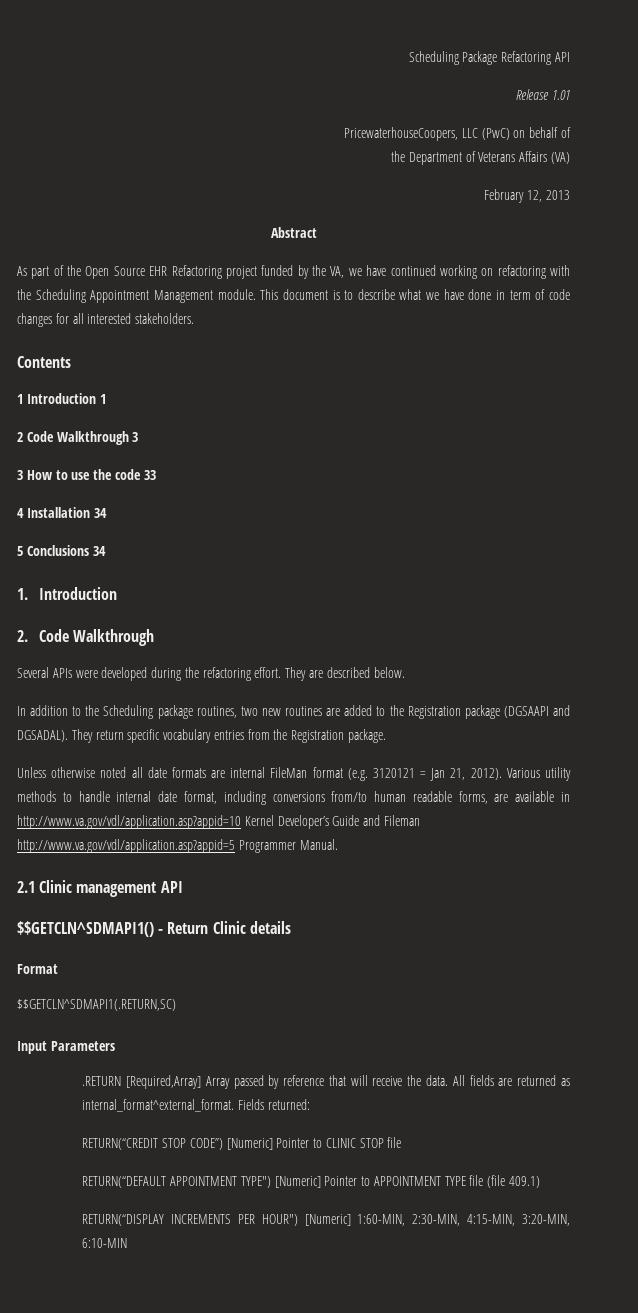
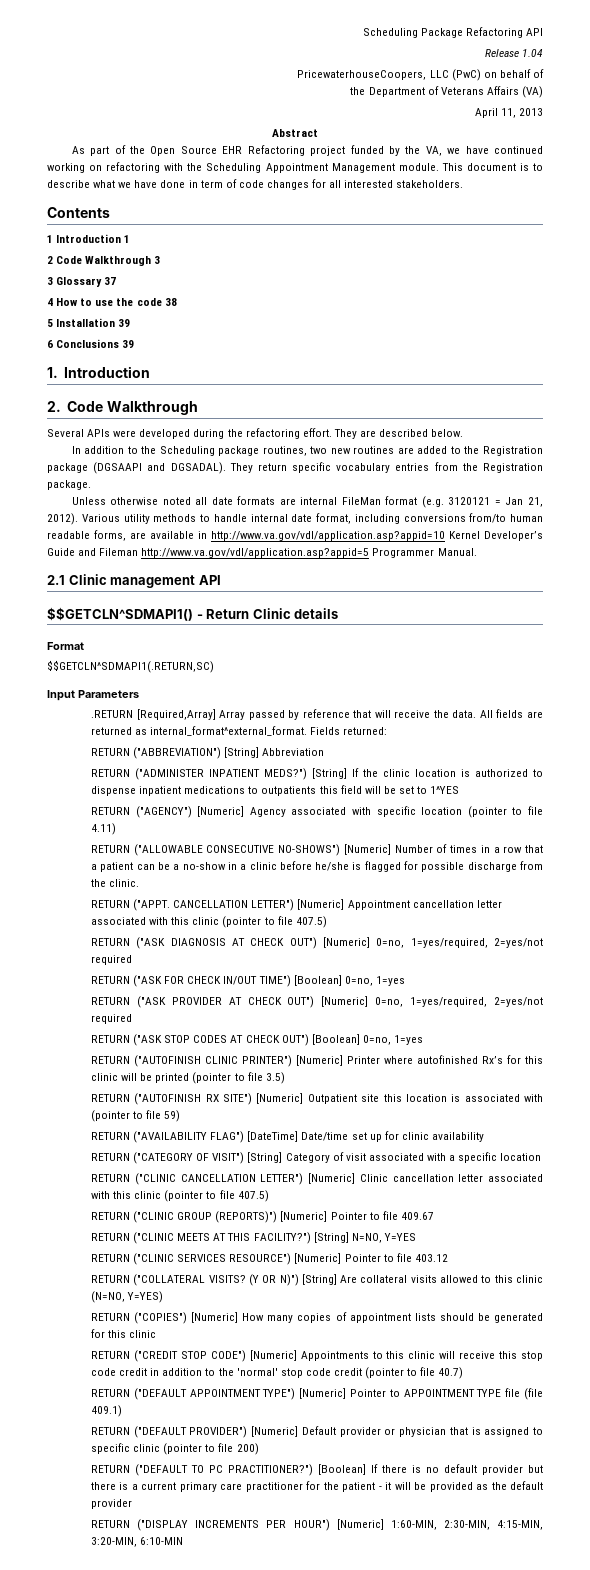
[552,90,570,100] 1.01 -> [522,49,543,57] 1.04
[484,189,543,203] February 12, -> [474,108,516,118] April 11,
(23, 475) none -> [56,277,117,287] [47,298,53,306] Glossary 37 // 4
[143,470,156,480] [17,507,107,518] [17,545,106,556] 33 // 4 Installation 34 // 5 Conclusions 34 -> [164,298,177,306] [47,318,131,327] [47,339,135,348] 38 // 5 Installation 39 // 6 Conclusions 39
[82,1137,402,1150] [82,1176,167,1188] RETURN(“CREDIT STOP CODE”) [Numeric] Pointer to CLINIC STOP file // RETURN(“DEFAULT -> [90,747,325,759] [90,768,543,780] [90,785,460,796] [90,806,544,818] [90,823,116,835] [90,844,543,856] [90,861,544,872] [90,879,140,887] [90,899,502,911] [90,916,327,928] [90,937,543,949] [90,955,132,965] [90,975,405,987] [90,996,543,1008] [90,1014,132,1024] [90,1034,423,1046] [90,1055,543,1067] [90,1072,285,1084] [90,1093,543,1105] [90,1110,181,1122] [90,1131,484,1143] [90,1152,542,1164] [90,1173,543,1185] [90,1190,269,1202] [90,1211,434,1223] [90,1232,416,1244] [90,1253,448,1265] [90,1274,543,1286] [90,1291,164,1303] [90,1312,544,1324] [90,1329,157,1338] [90,1350,544,1362] [90,1367,464,1379] [90,1388,187,1400] RETURN ("ABBREVIATION") [String] Abbreviation // RETURN ("ADMINISTER INPATIENT MEDS?") [String] If the clinic location is authorized to dispense inpatient medications to outpatients this field will be set to 1^YES // RETURN ("AGENCY") [Numeric] Agency associated with specific location (pointer to file 4.11) // RETURN ("ALLOWABLE CONSECUTIVE NO-SHOWS") [Numeric] Number of times in a row that a patient can be a no-show in a clinic before he/she is flagged for possible discharge from the clinic. // RETURN ("APPT. CANCELLATION LETTER") [Numeric] Appointment cancellation letter associated with this clinic (pointer to file 407.5) // RETURN ("ASK DIAGNOSIS AT CHECK OUT") [Numeric] 0=no, 1=yes/required, 2=yes/not required // RETURN ("ASK FOR CHECK IN/OUT TIME") [Boolean] 0=no, 1=yes // RETURN ("ASK PROVIDER AT CHECK OUT") [Numeric] 0=no, 1=yes/required, 2=yes/not required // RETURN ("ASK STOP CODES AT CHECK OUT") [Boolean] 0=no, 1=yes // RETURN ("AUTOFINISH CLINIC PRINTER") [Numeric] Printer where autofinished Rx’s for this clinic will be printed (pointer to file 3.5) // RETURN ("AUTOFINISH RX SITE") [Numeric] Outpatient site this location is associated with (pointer to file 59) // RETURN ("AVAILABILITY FLAG") [DateTime] Date/time set up for clinic availability // RETURN ("CATEGORY OF VISIT") [String] Category of visit associated with a specific location // RETURN ("CLINIC CANCELLATION LETTER") [Numeric] Clinic cancellation letter associated with this clinic (pointer to file 407.5) // RETURN ("CLINIC GROUP (REPORTS)") [Numeric] Pointer to file 409.67 // RETURN ("CLINIC MEETS AT THIS FACILITY?") [String] N=NO, Y=YES // RETURN ("CLINIC SERVICES RESOURCE") [Numeric] Pointer to file 403.12 // RETURN ("COLLATERAL VISITS? (Y OR N)") [String] Are collateral visits allowed to this clinic (N=NO, Y=YES) // RETURN ("COPIES") [Numeric] How many copies of appointment lists should be generated for this clinic // RETURN ("CREDIT STOP CODE") [Numeric] Appointments to this clinic will receive this stop code credit in addition to the 'normal' stop code credit (pointer to file 40.7) // RETURN ("DEFAULT
[82,1214,165,1226] RETURN(“DISPLAY -> [90,1426,543,1438] [90,1443,259,1455] [90,1464,543,1476] [90,1481,543,1492] [90,1499,132,1509] [90,1519,189,1531] RETURN ("DEFAULT PROVIDER") [Numeric] Default provider or physician that is assigned to specific clinic (pointer to file 200) // RETURN ("DEFAULT TO PC PRACTITIONER?") [Boolean] If there is no default provider but there is a current primary care practitioner for the patient - it will be provided as the default provider // RETURN ("DISPLAY

